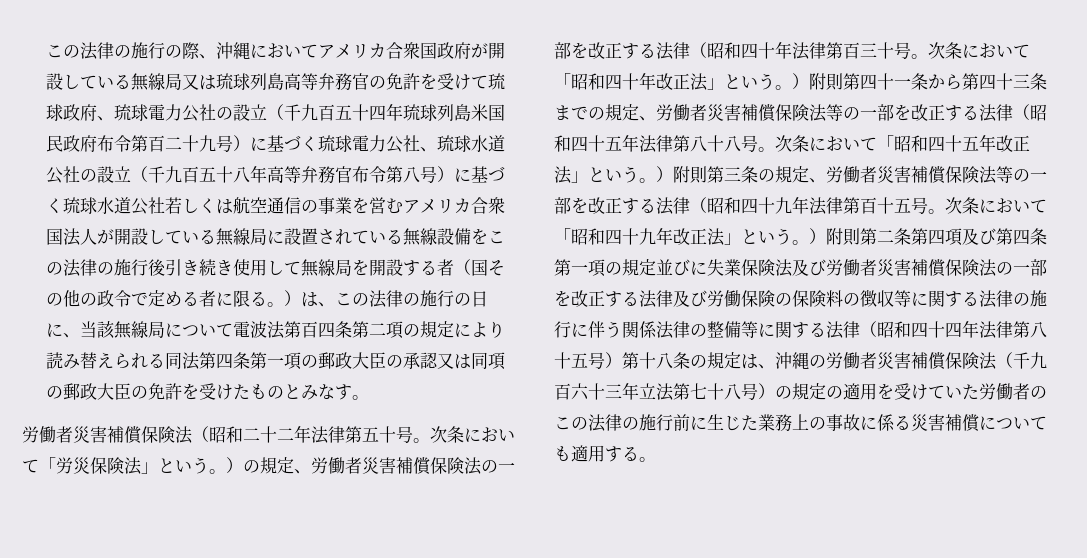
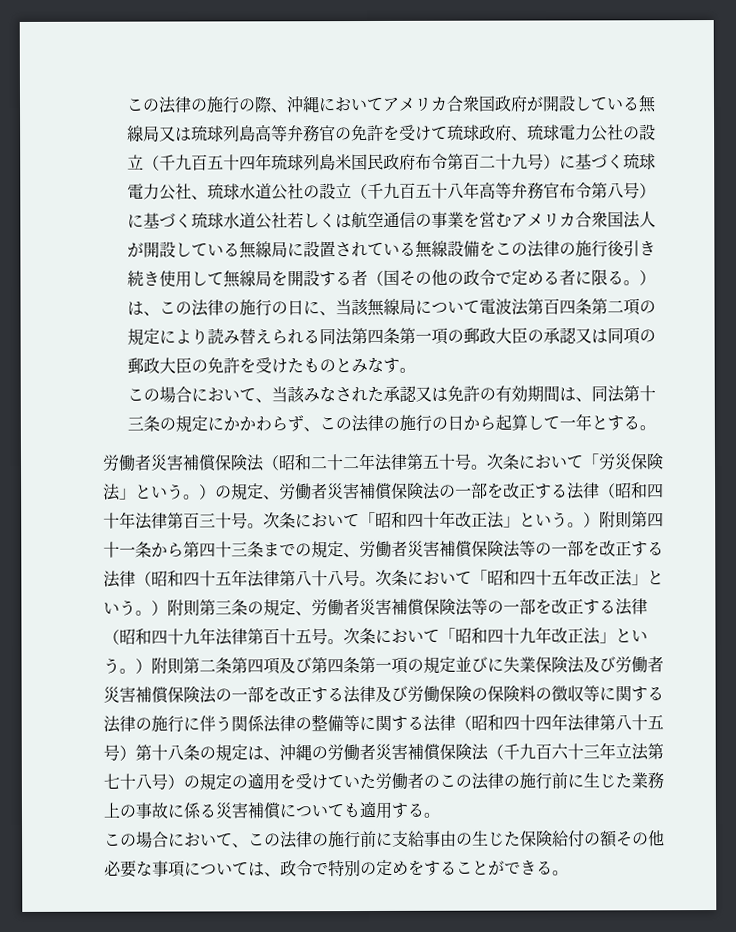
(370, 397) none -> [126,385,656,404] [126,413,656,433] // この場合において、当該みなされた承認又は免許の有効期間は、同法第十三条の規定にかかわらず、この法律の施行の日から起算して一年とする。
(656, 459) none -> [104,830,665,849] [104,859,569,878] // この場合において、この法律の施行前に支給事由の生じた保険給付の額その他必要な事項については、政令で特別の定めをすることができる。

